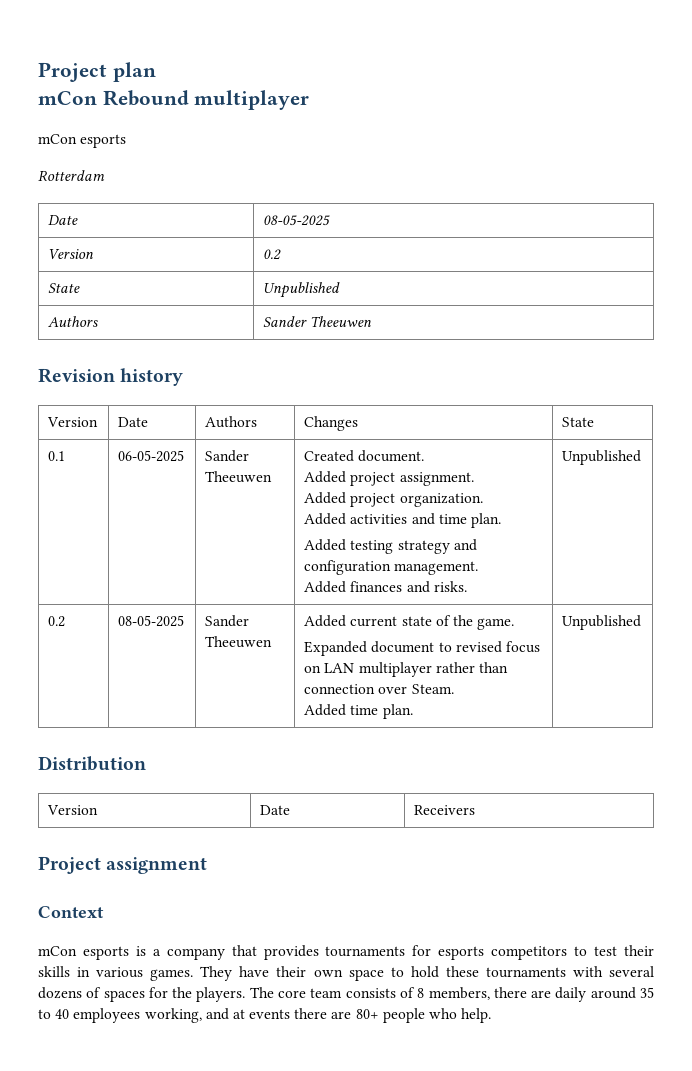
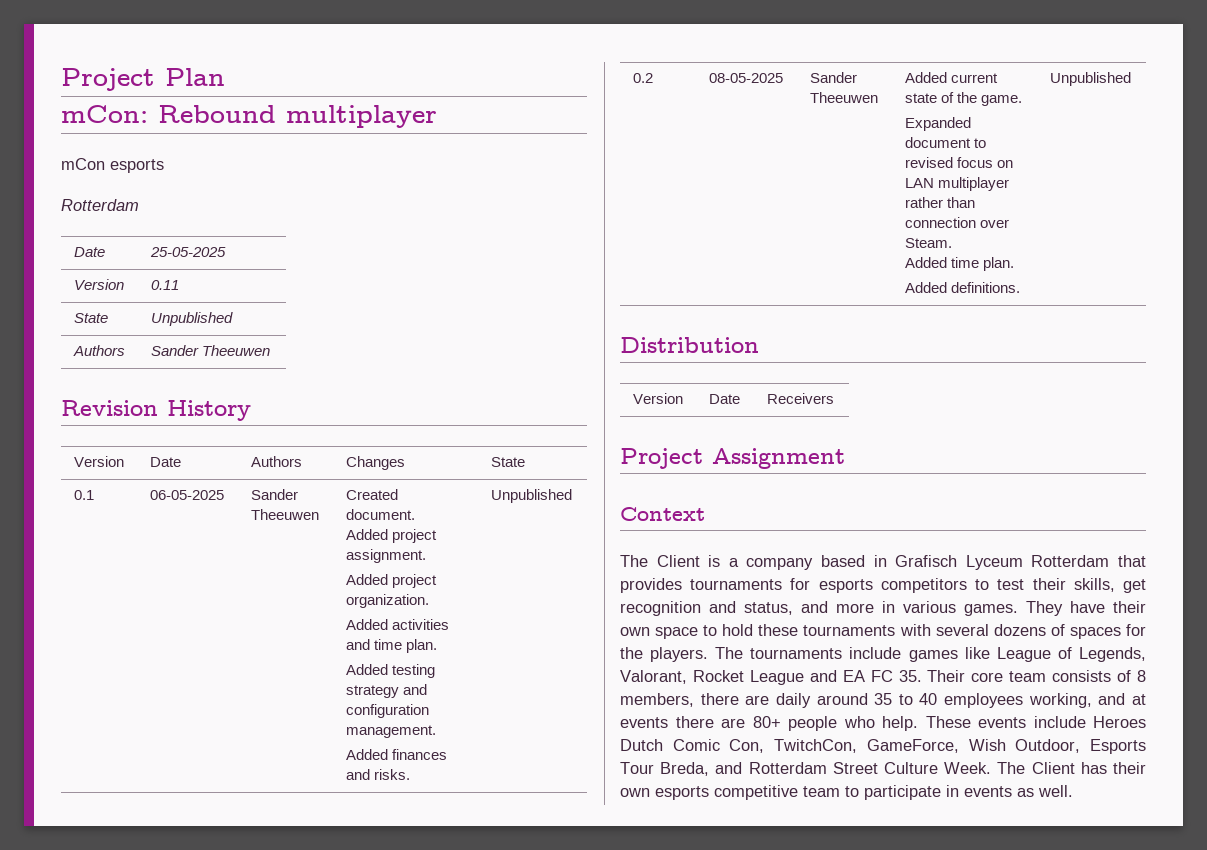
[38,62,156,82] [38,91,97,105] Project plan // mCon -> [61,68,225,91] [61,105,148,123] Project Plan // mCon:
[263,215,331,226] [48,249,95,260] [263,249,282,260] 08-05-2025 // Version | 0.2 -> [149,247,226,257] [73,279,124,290] [150,280,179,290] 25-05-2025 // Version | 0.11
[120,368,184,386] history -> [167,400,251,421] History
(413, 711) none -> [904,282,1020,293] // Added definitions.
[106,857,208,874] assignment -> [712,448,845,469] Assignment
[38,946,129,960] mCon esports -> [620,555,700,567] The Client
(225, 954) none -> [821,555,1110,570] based in Grafisch Lyceum Rotterdam
[38,966,70,977] skills -> [1073,578,1146,593] [620,601,874,616] skills, get recognition and status, and more
(274, 992) none -> [750,647,1146,662] [620,670,966,685] tournaments include games like League of Legends, Valorant, Rocket League and EA FC 35. Their
(492, 1015) none -> [925,716,1146,728] [620,739,1146,754] [620,762,1146,776] [620,785,1073,800] These events include Heroes Dutch Comic Con, TwitchCon, GameForce, Wish Outdoor, Esports Tour Breda, and Rotterdam Street Culture Week. The Client has their own esports competitive team to participate in events as well.

